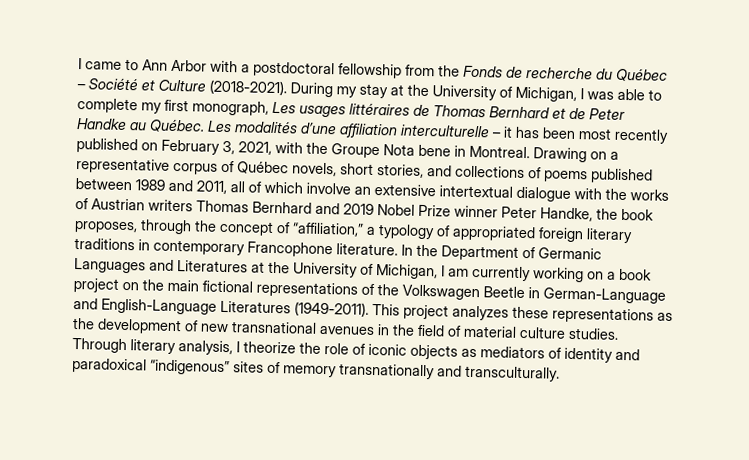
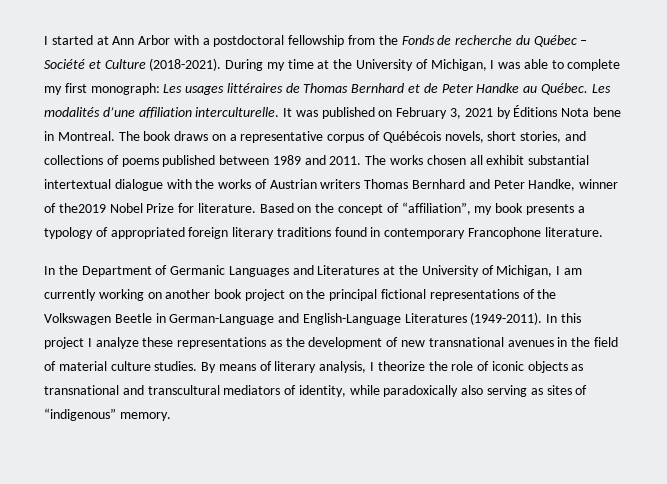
[78,58,139,71] I came to -> [44,35,109,45] I started at
[359,83,388,99] stay -> [287,59,314,69] time
[192,100,269,116] monograph, -> [90,83,160,95] monograph:
[400,124,669,144] [76,138,380,159] interculturelle – it has been most recently published on February 3, 2021, with the Groupe -> [195,105,558,119] interculturelle. It was published on February 3, 2021 by Éditions
[533,147,587,163] Drawing -> [118,131,209,141] The book draws
[237,161,289,175] Québec -> [382,131,441,143] Québécois
[196,180,436,197] 2011, all of which involve an extensive -> [329,155,590,165] 2011. The works chosen all exhibit substantial
[343,203,654,222] [74,219,364,237] 2019 Nobel Prize winner Peter Handke, the book proposes, through the concept of “affiliation,” -> [493,179,619,191] [44,202,574,215] Peter Handke, winner of the2019 Nobel Prize for literature. Based on the concept of “affiliation”, my book presents
(135, 244) none -> [334,227,367,237] found
(398, 249) none -> (603, 232) //
[607,271,616,280] a -> [165,289,211,299] another
[167,279,199,292] main -> [329,289,378,301] principal
[372,303,509,321] This project analyzes -> [546,313,582,323] [44,337,139,349] In this project I analyze
[72,337,127,354] Through -> [201,361,272,373] By means of
[480,346,640,363] [72,357,560,382] mediators of identity and paradoxical “indigenous” sites of memory transnationally and transculturally. -> [44,385,588,397] [44,408,171,421] transnational and transcultural mediators of identity, while paradoxically also serving as sites of “indigenous” memory.

